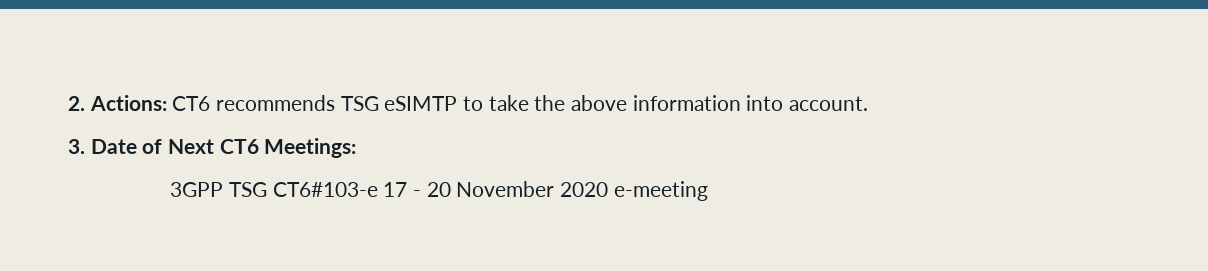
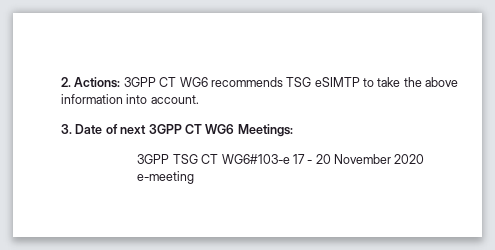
[172,96,211,111] CT6 -> [123,77,208,87] 3GPP CT WG6
[168,139,259,154] Next CT6 -> [120,124,235,134] next 3GPP CT WG6
[272,182,378,197] CT6#103-e -> [201,154,290,164] CT WG6#103-e

